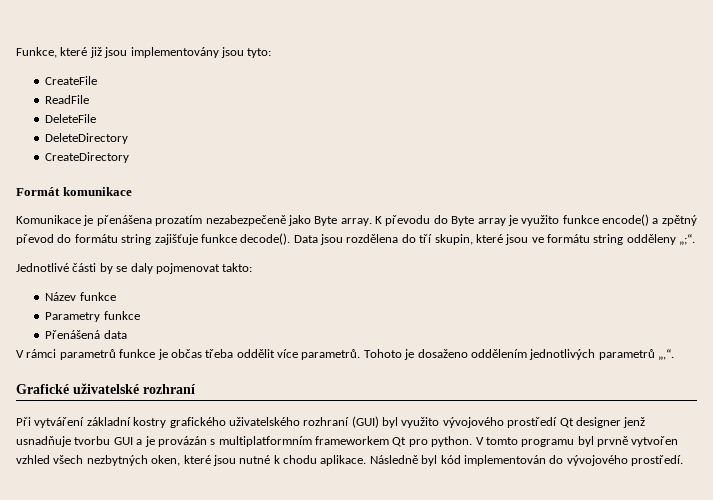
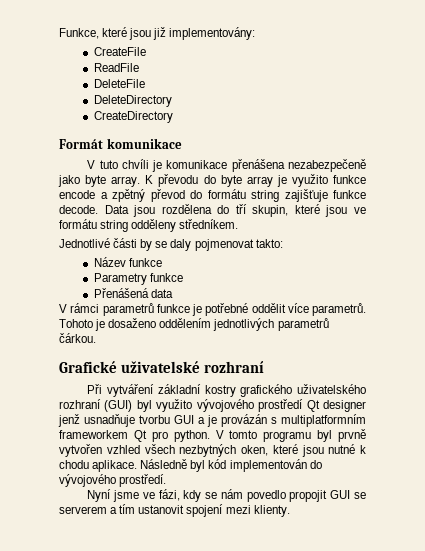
[89,47,272,58] již jsou implementovány jsou tyto: -> [129,27,256,40] jsou již implementovány:
[16,215,203,226] Komunikace je přenášena prozatím -> [87,159,285,172] V tuto chvíli je komunikace přenášena
[314,216,338,226] Byte -> [85,175,107,187] byte
[451,216,475,226] Byte -> [220,175,242,187] byte
[602,214,649,226] encode() -> [59,190,95,199] encode
[240,233,291,245] decode(). -> [59,205,98,214] decode.
[679,234,696,245] „;“. -> [179,219,239,229] středníkem.
[170,349,234,358] občas třeba -> [205,303,249,316] potřebné
[658,349,674,360] „,“. -> [59,333,96,343] čárkou.
(683, 460) none -> [87,489,366,502] [59,504,290,517] // Nyní jsme ve fázi, kdy se nám povedlo propojit GUI se serverem a tím ustanovit spojení mezi klienty.

